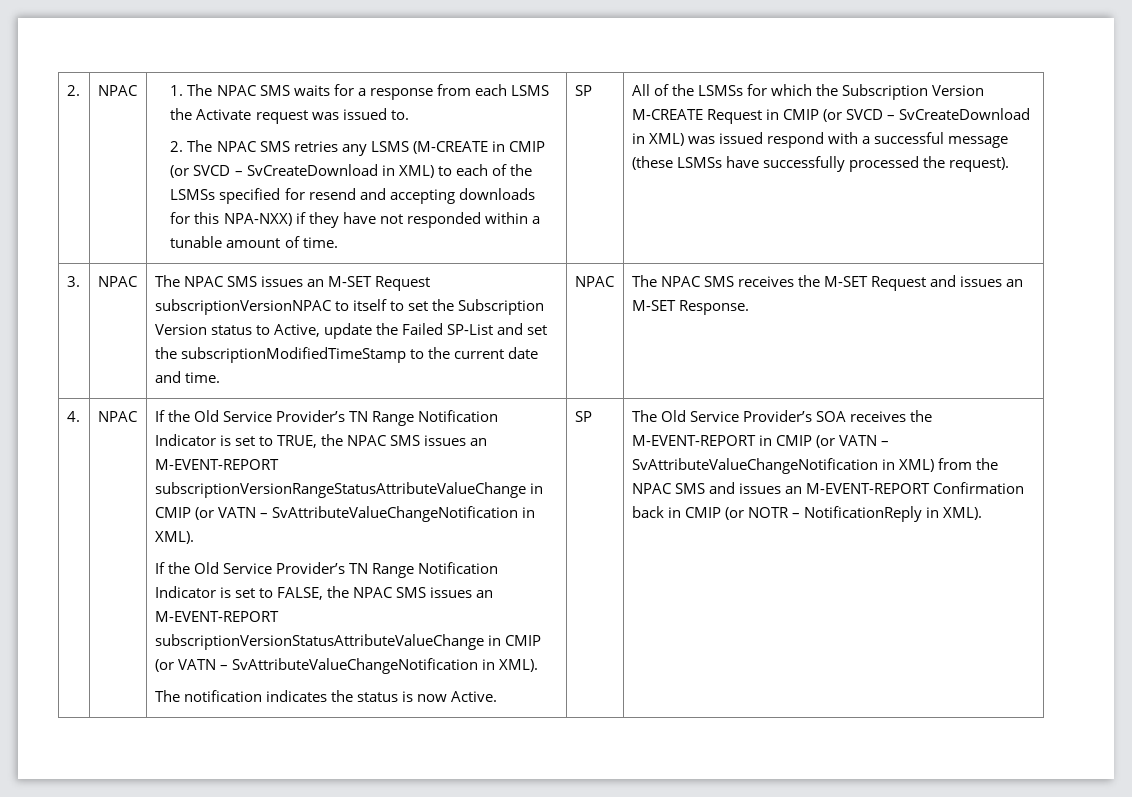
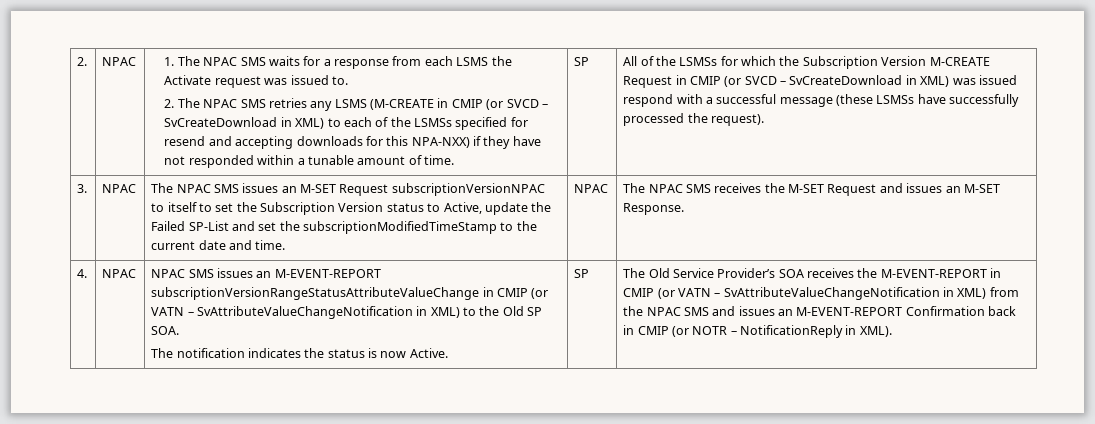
[154,410,498,426] [154,434,343,448] If the Old Service Provider’s TN Range Notification Indicator is set to TRUE, the -> (137, 273) none
[154,531,194,544] [154,562,498,578] [154,586,494,600] [154,611,279,622] [154,634,541,650] [154,658,538,674] XML). // If the Old Service Provider’s TN Range Notification Indicator is set to FALSE, the NPAC SMS issues an M-EVENT-REPORT subscriptionVersionStatusAttributeValueChange in CMIP (or VATN – SvAttributeValueChangeNotification in XML). -> [430,306,543,318] [151,326,180,335] XML) to the Old SP SOA.

